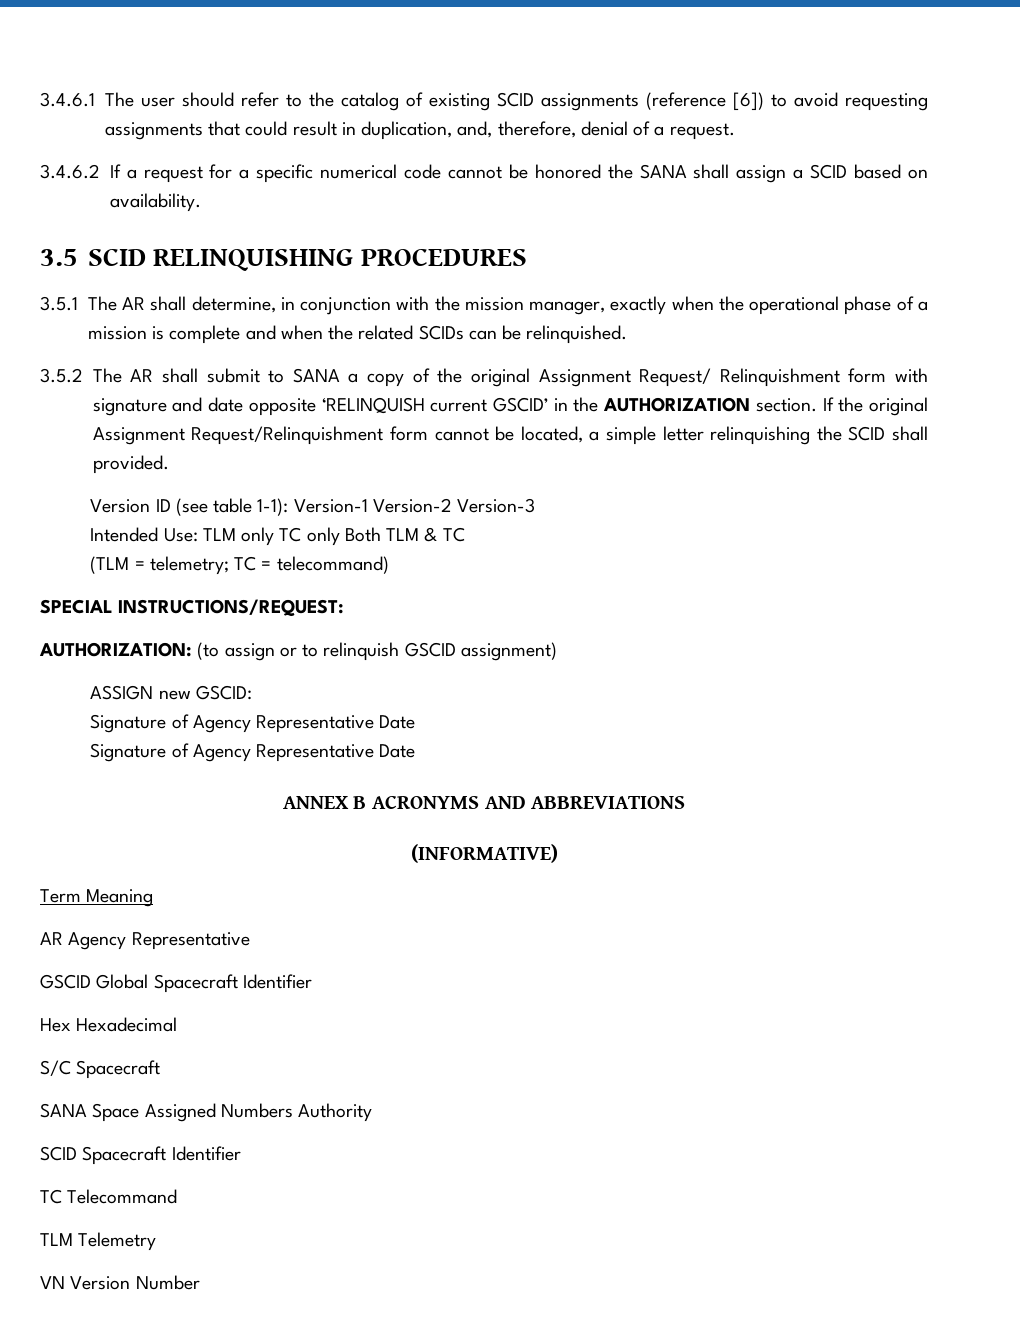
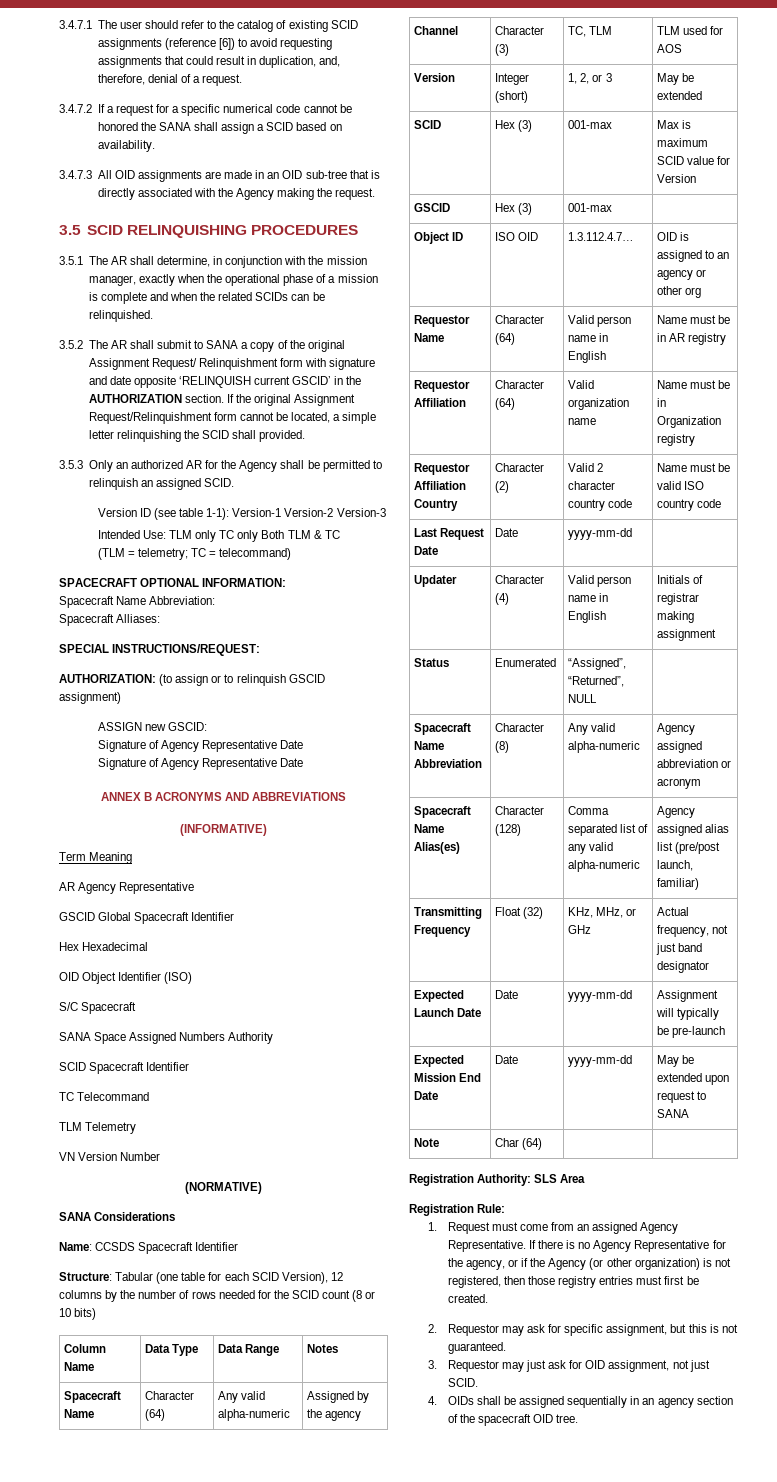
[40,92,95,107] 3.4.6.1 -> [59,20,92,29] 3.4.7.1
[40,164,100,179] 3.4.6.2 -> [59,104,92,113] 3.4.7.2
(201, 202) none -> [59,170,380,182] [97,188,376,200] // 3.4.7.3 All OID assignments are made in an OID sub-tree that is directly associated with the Agency making the request.
(169, 464) none -> [59,460,382,472] [88,478,235,490] // 3.5.3 Only an authorized AR for the Agency shall be permitted to relinquish an assigned SCID.
(389, 565) none -> [59,578,287,587] [59,596,216,608] [59,614,161,626] // SPACECRAFT OPTIONAL INFORMATION: // Spacecraft Name Abbreviation: // Spacecraft Alliases:
(178, 1024) none -> [59,972,193,984] // OID Object Identifier (ISO)
(200, 1282) none -> [185,1182,262,1194] [59,1212,176,1221] [59,1242,239,1254] [59,1272,343,1284] [59,1290,376,1302] [59,1308,97,1320] [64,1344,107,1353] [64,1362,95,1371] [145,1344,199,1356] [218,1344,280,1356] [307,1344,339,1353] [64,1391,122,1403] [64,1409,95,1418] [145,1391,195,1400] [145,1409,166,1421] [218,1391,266,1403] [218,1409,291,1421] [307,1391,370,1403] [307,1409,362,1421] [414,26,459,35] [495,26,545,35] [495,44,510,56] [568,26,613,37] [657,26,724,35] [657,44,683,53] [414,73,456,82] [495,73,530,85] [495,91,529,103] [568,73,612,84] [657,73,695,85] [657,91,703,100] [414,120,442,129] [495,120,533,132] [568,120,613,129] [657,120,692,129] [657,138,709,147] [657,156,731,165] [657,174,697,183] [414,203,451,212] [495,203,533,215] [568,203,613,212] [414,232,464,244] [495,232,539,241] [568,232,635,241] [657,232,690,241] [657,250,730,262] [657,269,707,280] [657,286,702,298] [414,315,471,327] [414,333,445,342] [495,315,545,324] [495,333,516,345] [568,315,632,327] [568,333,609,342] [568,351,607,363] [657,315,731,324] [657,333,727,345] [414,380,471,392] [414,398,467,407] [495,380,545,389] [495,398,516,410] [568,380,595,389] [568,398,630,410] [568,418,597,425] [657,380,731,389] [657,398,667,407] [657,416,722,428] [657,434,696,446] [414,463,471,475] [414,481,467,490] [414,499,459,511] [495,463,545,472] [495,481,510,493] [568,463,604,472] [568,481,616,490] [568,499,633,511] [657,463,731,472] [657,481,705,490] [657,499,722,511] [414,528,485,540] [414,546,439,555] [495,528,519,537] [568,528,633,540] [414,575,458,587] [495,575,545,584] [495,593,510,605] [568,575,632,587] [568,593,609,602] [568,611,607,623] [657,575,704,584] [657,593,700,605] [657,611,695,623] [657,629,717,641] [414,658,450,667] [495,658,557,667] [568,658,627,670] [568,676,625,687] [568,694,598,703] [414,723,472,735] [414,741,445,750] [414,759,483,768] [495,723,545,732] [495,741,510,753] [568,723,616,735] [568,741,641,753] [657,723,696,735] [657,741,703,753] [657,759,732,768] [657,778,702,789] [414,806,472,818] [414,824,445,833] [414,842,461,854] [495,806,545,815] [495,824,522,836] [568,806,610,815] [568,824,649,836] [568,842,614,854] [568,860,641,872] [657,806,696,818] [657,824,730,836] [657,842,721,854] [657,860,694,871] [657,878,700,890] [414,907,483,919] [414,925,472,937] [495,907,544,919] [568,907,637,918] [568,925,592,934] [657,907,690,916] [657,925,729,937] [656,943,703,955] [657,961,710,973] [414,990,465,1002] [414,1008,482,1017] [495,990,519,999] [568,990,633,1002] [657,990,719,1002] [656,1008,720,1020] [657,1026,726,1038] [414,1055,465,1067] [414,1073,482,1082] [414,1091,439,1100] [495,1055,519,1064] [568,1055,633,1067] [657,1055,695,1067] [657,1073,730,1085] [657,1091,707,1103] [657,1109,690,1118] [414,1138,440,1147] [495,1138,543,1150] [409,1174,586,1186] [409,1204,506,1216] [428,1222,679,1234] [447,1240,726,1252] [447,1258,731,1270] [447,1276,699,1288] [447,1294,488,1303] [428,1324,738,1336] [447,1342,506,1354] [428,1360,710,1372] [447,1378,478,1387] [428,1396,733,1408] [447,1414,579,1426] // (NORMATIVE) // SANA Considerations // Name: CCSDS Spacecraft Identifier // Structure: Tabular (one table for each SCID Version), 12 columns by the number of rows needed for the SCID count (8 or 10 bits) // Column Name | Data Type | Data Range | Notes // Spacecraft Name | Character (64) | Any valid alpha-numeric | Assigned by the agency // Channel | Character (3) | TC, TLM | TLM used for AOS // Version | Integer (short) | 1, 2, or 3 | May be extended // SCID | Hex (3) | 001-max | Max is maximum SCID value for Version // GSCID | Hex (3) | 001-max | // Object ID | ISO OID | 1.3.112.4.7… | OID is assigned to an agency or other org // Requestor Name | Character (64) | Valid person name in English | Name must be in AR registry // Requestor Affiliation | Character (64) | Valid organization name | Name must be in Organization registry // Requestor Affiliation Country | Character (2) | Valid 2 character country code | Name must be valid ISO country code // Last Request Date | Date | yyyy-mm-dd | // Updater | Character (4) | Valid person name in English | Initials of registrar making assignment // Status | Enumerated | “Assigned”, “Returned”, NULL | // Spacecraft Name Abbreviation | Character (8) | Any valid alpha-numeric | Agency assigned abbreviation or acronym // Spacecraft Name Alias(es) | Character (128) | Comma separated list of any valid alpha-numeric | Agency assigned alias list (pre/post launch, familiar) // Transmitting Frequency | Float (32) | KHz, MHz, or GHz | Actual frequency, not just band designator // Expected Launch Date | Date | yyyy-mm-dd | Assignment will typically be pre-launch // Expected Mission End Date | Date | yyyy-mm-dd | May be extended upon request to SANA // Note | Char (64) | | // Registration Authority: SLS Area // Registration Rule: // 1. Request must come from an assigned Agency Representative. If there is no Agency Representative for the agency, or if the Agency (or other organization) is not registered, then those registry entries must first be created. // 2. Requestor may ask for specific assignment, but this is not guaranteed. // 3. Requestor may just ask for OID assignment, not just SCID. // 4. OIDs shall be assigned sequentially in an agency section of the spacecraft OID tree.

